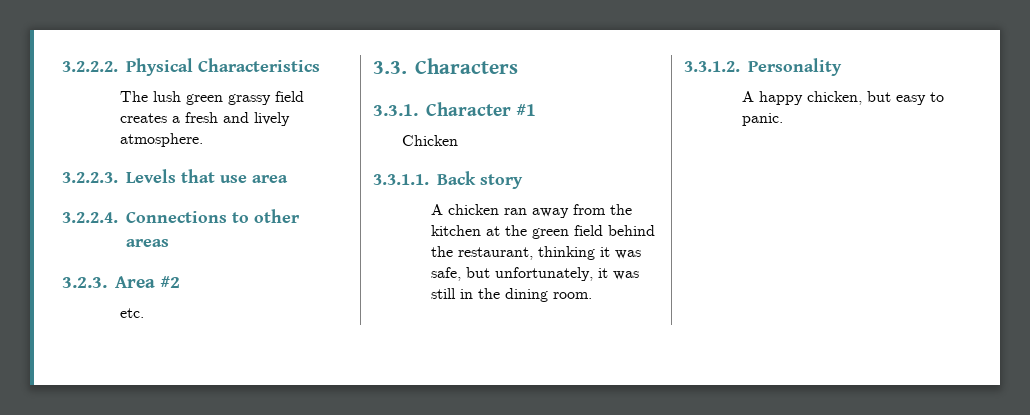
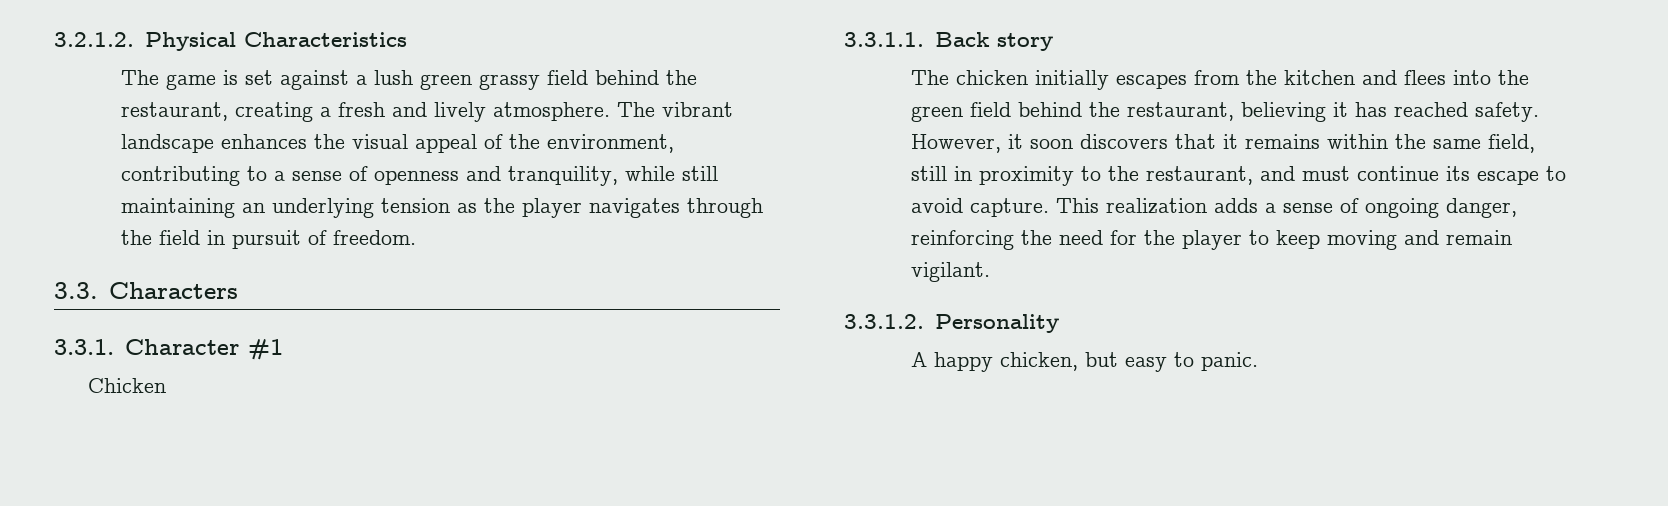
[62,61,118,72] 3.2.2.2. -> [54,32,134,47] 3.2.1.2.
[153,91,305,105] [120,113,168,123] lush green grassy field creates -> [166,70,698,90] [121,102,314,122] game is set against a lush green grassy field behind the restaurant, creating
[62,169,288,183] [62,209,300,223] [126,239,169,247] [62,276,181,288] [120,308,145,318] // 3.2.2.3. Levels that use area // 3.2.2.4. Connections to other areas // 3.2.3. Area #2 // etc. -> [617,102,734,117] [121,134,675,153] [121,166,719,186] [121,198,764,218] [121,230,417,249] The vibrant landscape enhances the visual appeal of the environment, contributing to a sense of openness and tranquility, while still maintaining an underlying tension as the player navigates through the field in pursuit of freedom.
[431,204,633,218] [431,225,501,236] A chicken ran away from the kitchen at -> [911,70,1492,90] The chicken initially escapes from the kitchen and flees into
[538,246,642,260] [431,267,640,281] [431,288,593,302] thinking it was safe, but unfortunately, it was still in the dining room. -> [1241,102,1540,122] [911,134,1536,153] [911,166,1567,186] [911,198,1518,218] [911,230,1513,250] [911,262,991,282] believing it has reached safety. However, it soon discovers that it remains within the same field, still in proximity to the restaurant, and must continue its escape to avoid capture. This realization adds a sense of ongoing danger, reinforcing the need for the player to keep moving and remain vigilant.

